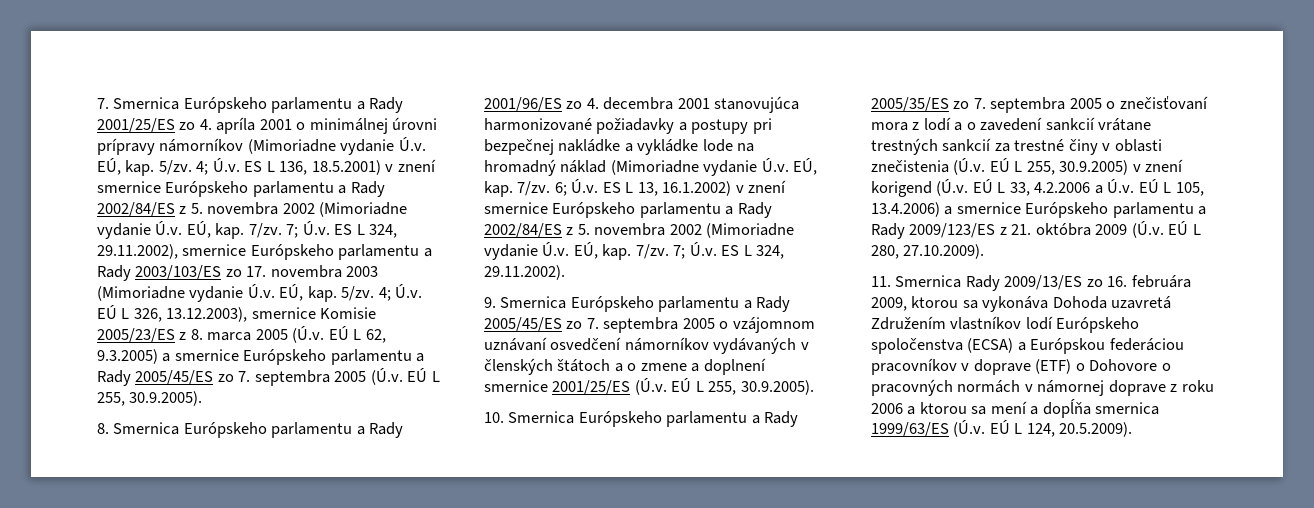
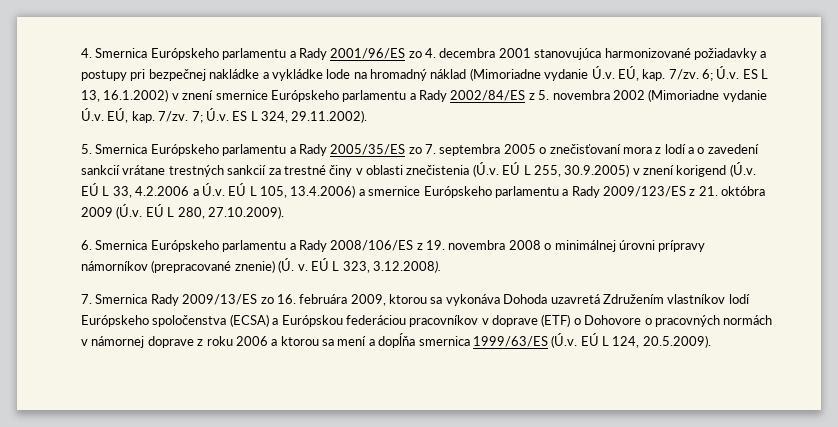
[97,97,404,113] [97,117,438,134] [97,137,426,155] [97,158,436,176] [97,181,385,197] [97,202,408,217] [97,221,398,239] [97,244,432,260] [97,265,379,281] [97,284,423,302] [97,305,377,322] [97,326,386,343] [97,349,425,365] [97,368,440,386] [97,391,203,406] [97,423,109,434] 7. Smernica Európskeho parlamentu a Rady 2001/25/ES zo 4. apríla 2001 o minimálnej úrovni prípravy námorníkov (Mimoriadne vydanie Ú.v. EÚ, kap. 5/zv. 4; Ú.v. ES L 136, 18.5.2001) v znení smernice Európskeho parlamentu a Rady 2002/84/ES z 5. novembra 2002 (Mimoriadne vydanie Ú.v. EÚ, kap. 7/zv. 7; Ú.v. ES L 324, 29.11.2002), smernice Európskeho parlamentu a Rady 2003/103/ES zo 17. novembra 2003 (Mimoriadne vydanie Ú.v. EÚ, kap. 5/zv. 4; Ú.v. EÚ L 326, 13.12.2003), smernice Komisie 2005/23/ES z 8. marca 2005 (Ú.v. EÚ L 62, 9.3.2005) a smernice Európskeho parlamentu a Rady 2005/45/ES zo 7. septembra 2005 (Ú.v. EÚ L 255, 30.9.2005). // 8. -> [81,48,92,58] 4.
[484,296,791,312] [484,317,815,333] [484,337,809,354] [484,358,766,375] [484,378,814,395] [484,412,504,423] 9. Smernica Európskeho parlamentu a Rady 2005/45/ES zo 7. septembra 2005 o vzájomnom uznávaní osvedčení námorníkov vydávaných v členských štátoch a o zmene a doplnení smernice 2001/25/ES (Ú.v. EÚ L 255, 30.9.2005). // 10. -> [81,144,92,154] 5.
[871,276,891,287] 11. -> [81,240,706,252] [81,258,441,273] [81,294,92,304] 6. Smernica Európskeho parlamentu a Rady 2008/106/ES z 19. novembra 2008 o minimálnej úrovni prípravy námorníkov (prepracované znenie) (Ú. v. EÚ L 323, 3.12.2008). // 7.

